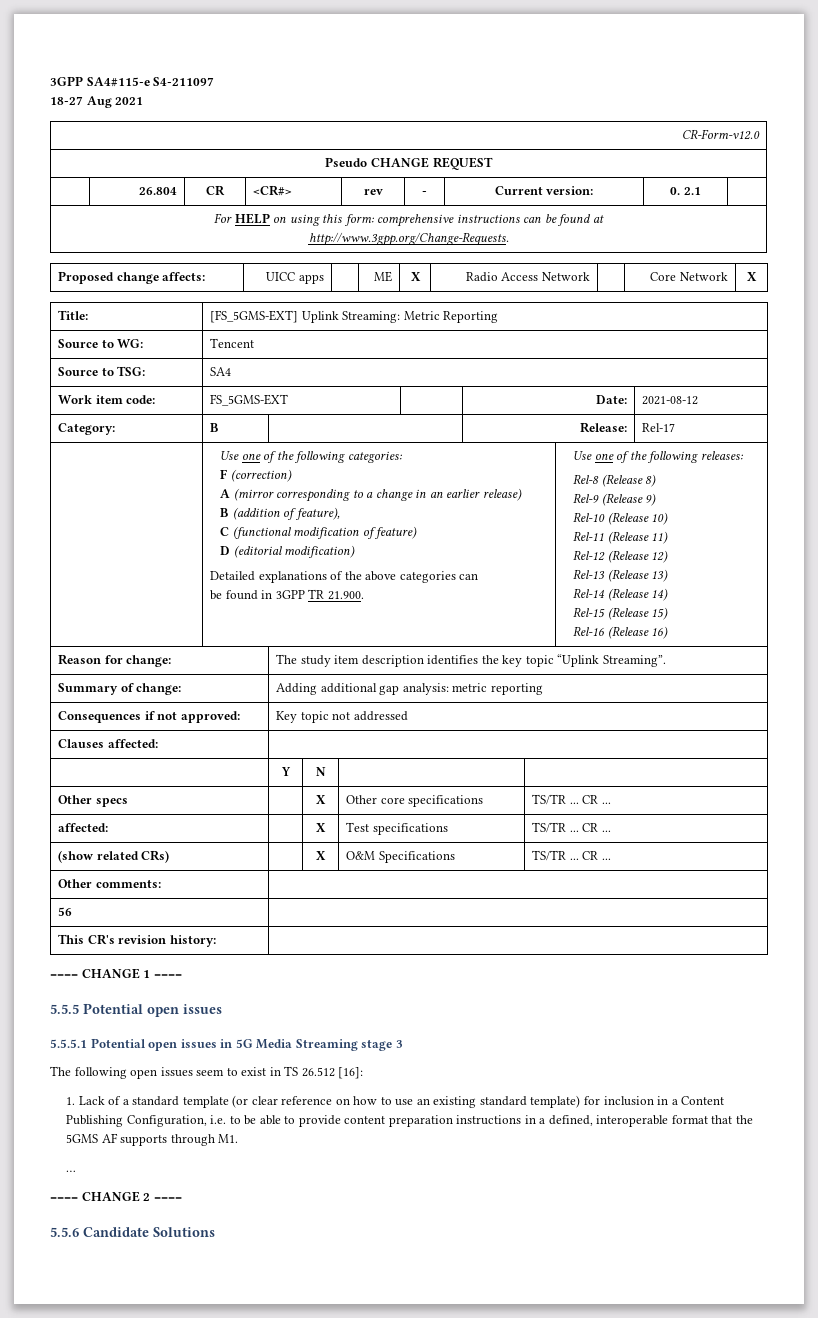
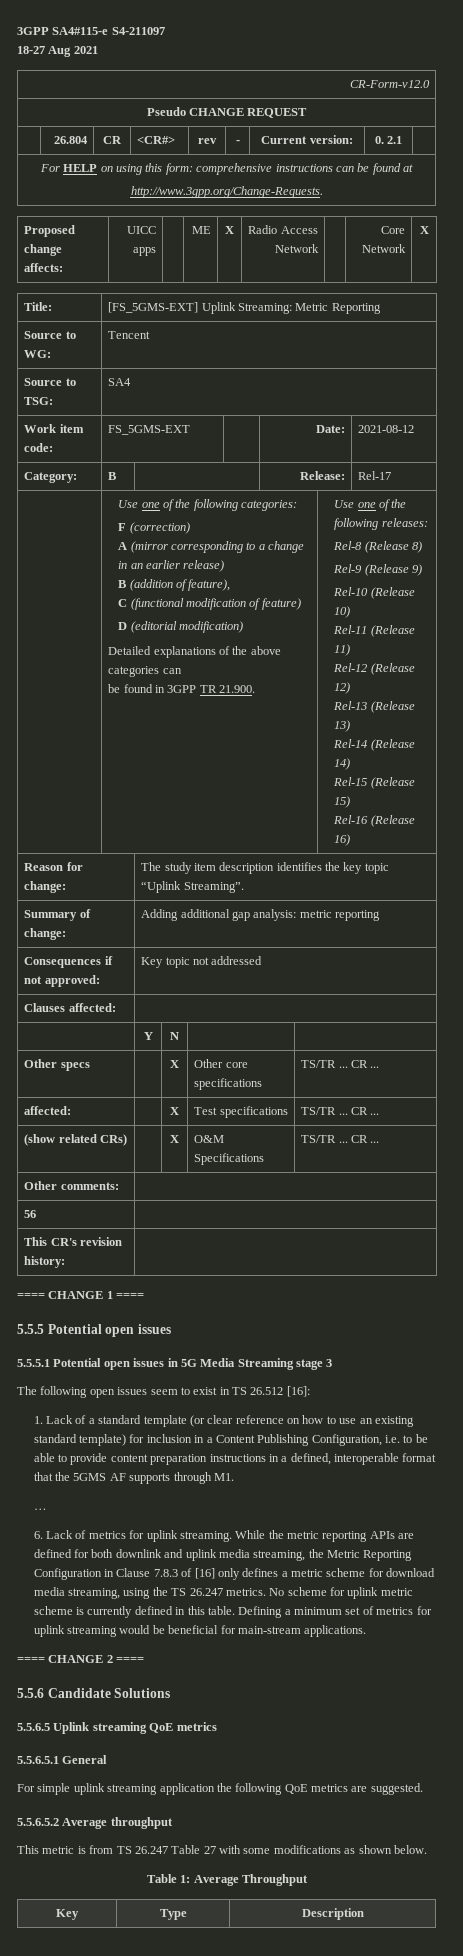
(77, 1171) none -> [33,1530,415,1542] [33,1549,413,1561] [33,1568,436,1580] [33,1587,413,1599] [33,1606,432,1618] [33,1625,367,1637] // 6. Lack of metrics for uplink streaming. While the metric reporting APIs are defined for both downlink and uplink media streaming, the Metric Reporting Configuration in Clause 7.8.3 of [16] only defines a metric scheme for download media streaming, using the TS 26.247 metrics. No scheme for uplink metric scheme is currently defined in this table. Defining a minimum set of metrics for uplink streaming would be beneficial for main-stream applications.
(215, 1232) none -> [17,1722,217,1734] [17,1755,108,1764] [17,1783,423,1795] [17,1817,173,1829] [17,1845,427,1854] [146,1874,309,1886] [56,1909,79,1920] [159,1909,187,1920] [301,1908,364,1920] // 5.5.6.5 Uplink streaming QoE metrics // 5.5.6.5.1 General // For simple uplink streaming application the following QoE metrics are suggested. // 5.5.6.5.2 Average throughput // This metric is from TS 26.247 Table 27 with some modifications as shown below. // Table 1: Average Throughput // Key | Type | Description

